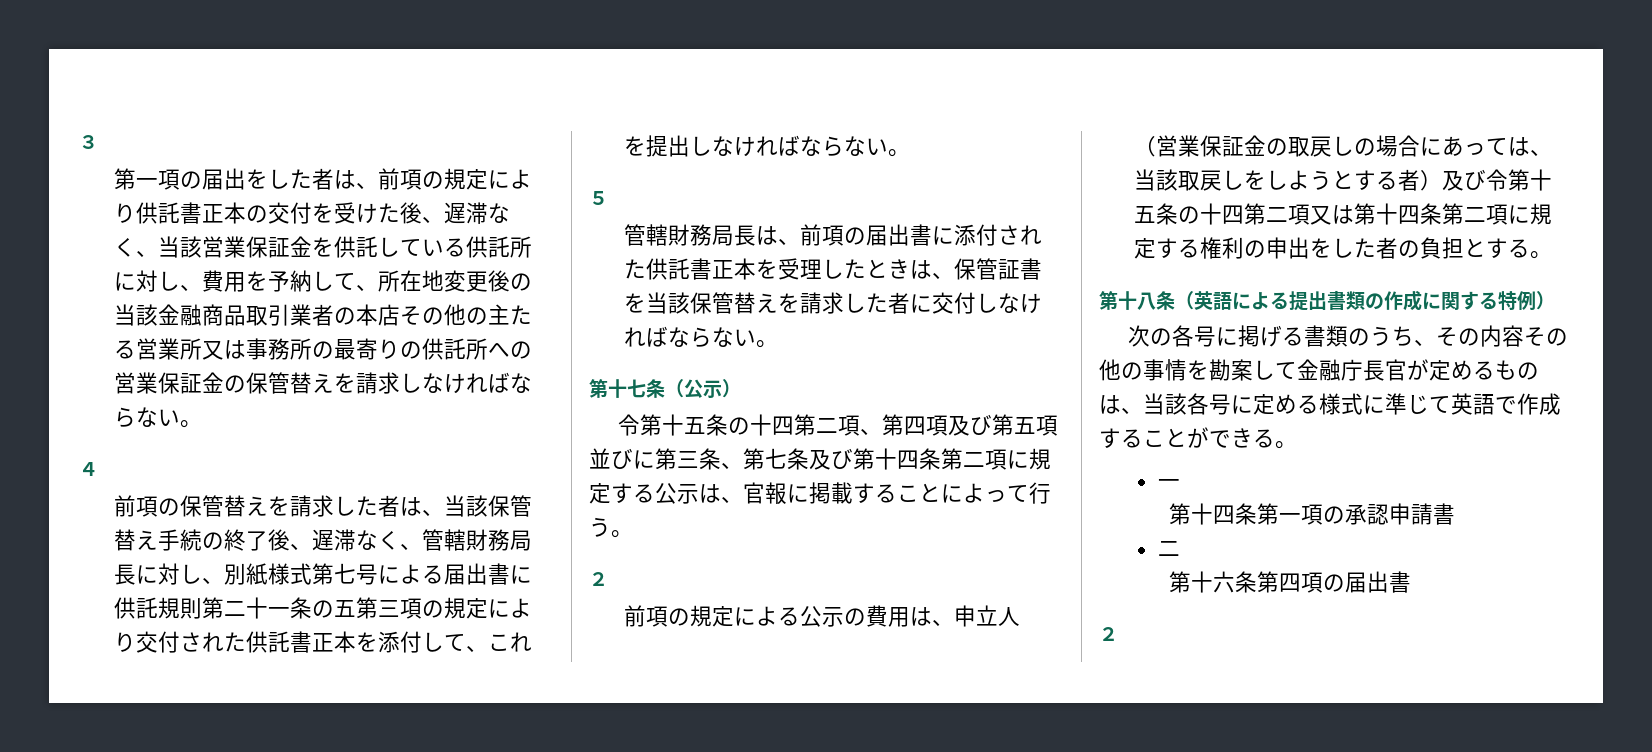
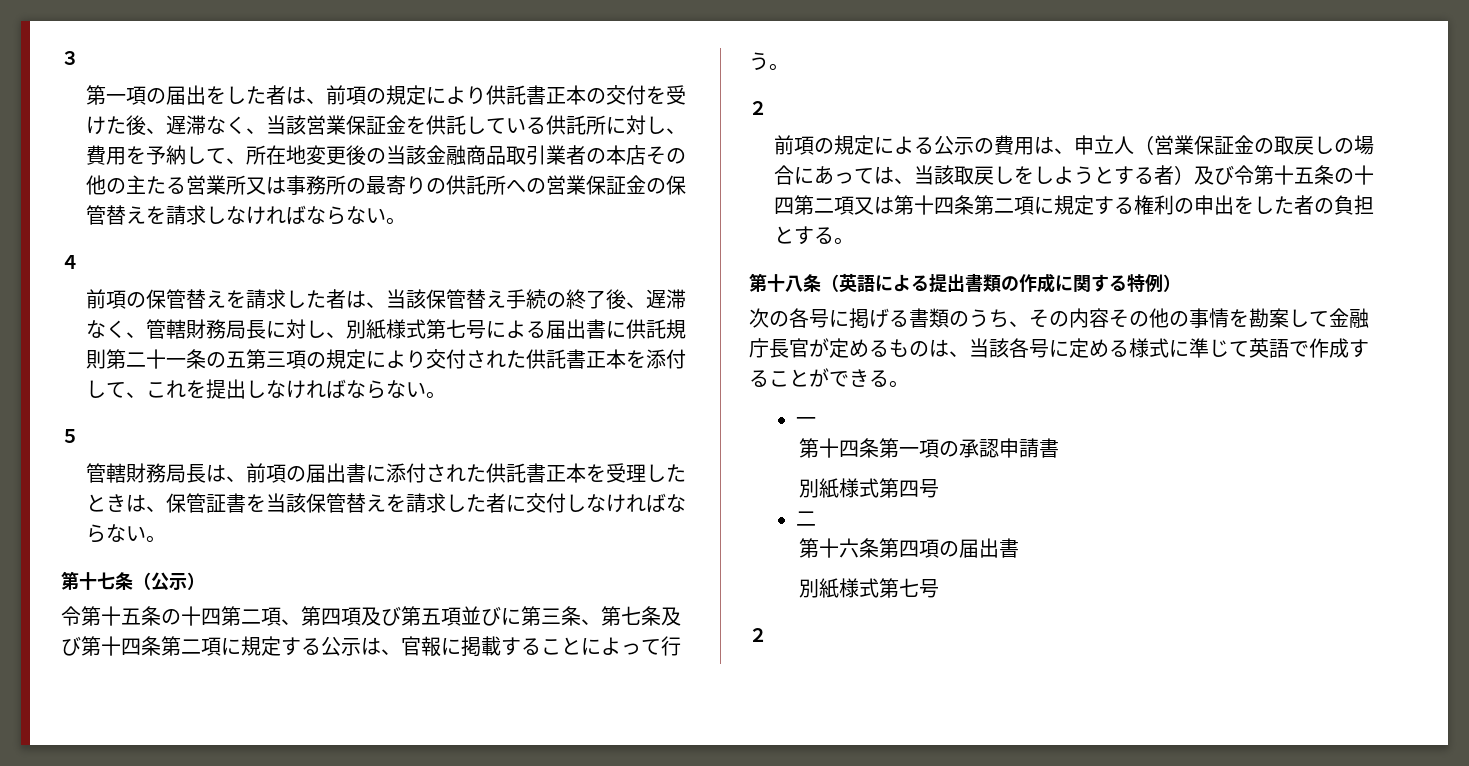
(1456, 514) none -> [799,478,940,499] // 別紙様式第四号
(1412, 582) none -> [799,578,940,599] // 別紙様式第七号

